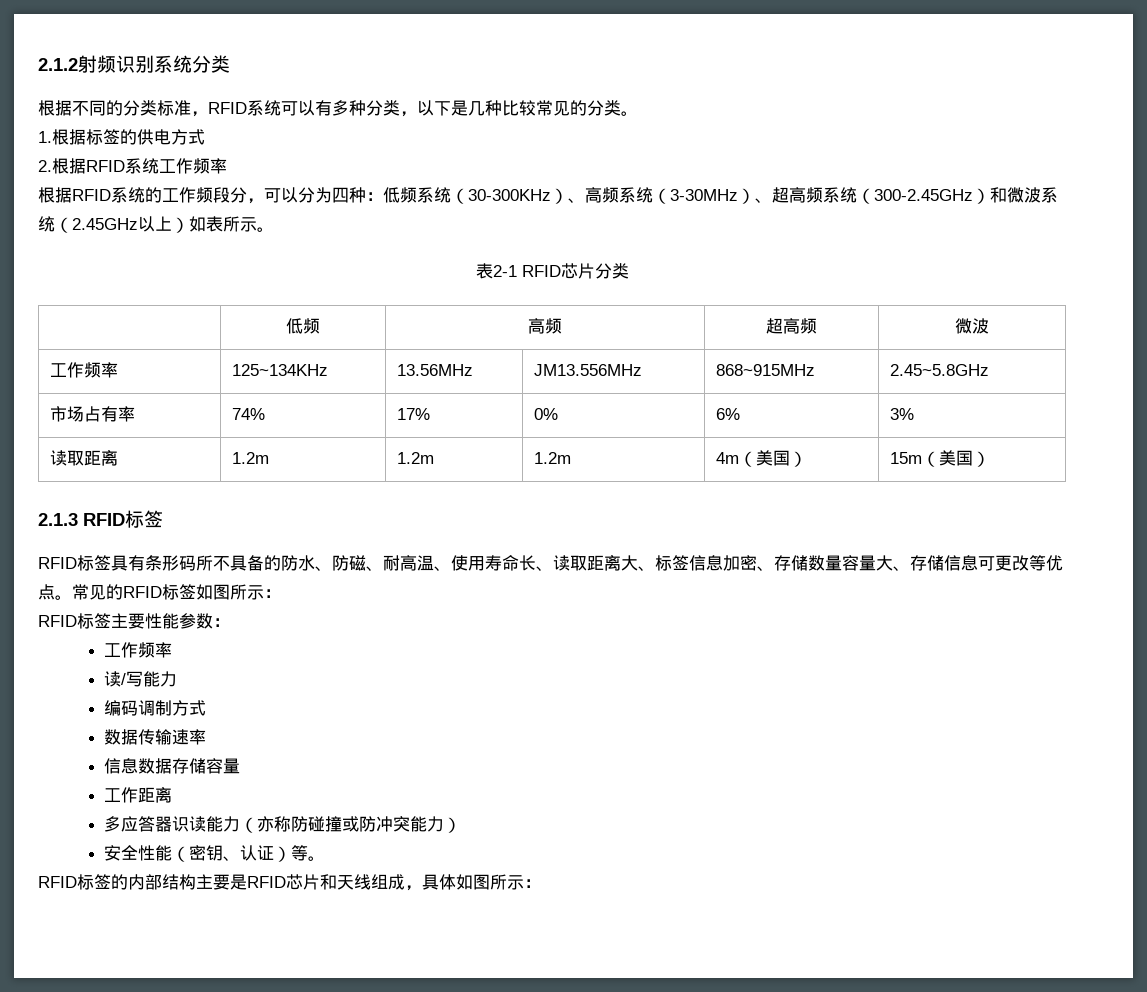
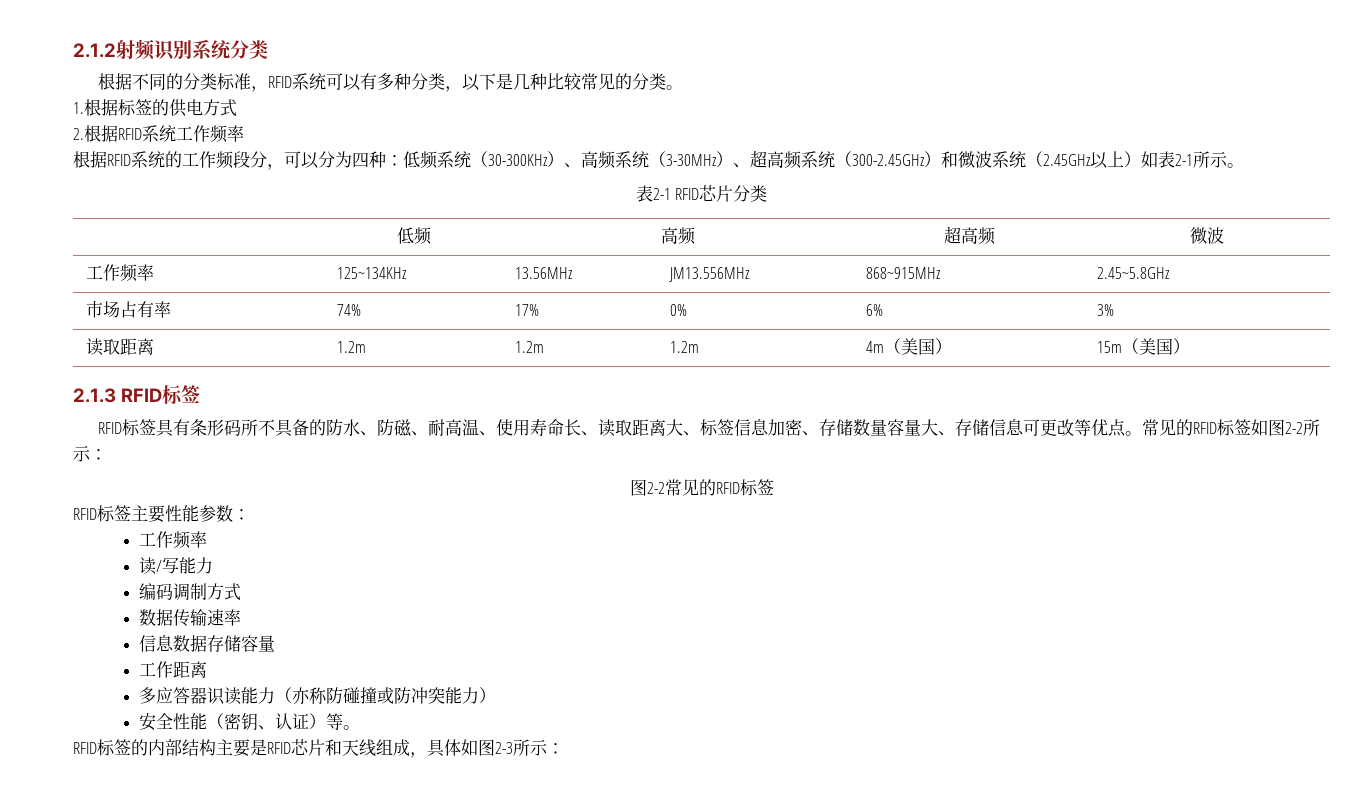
(223, 224) none -> [1175,154,1193,166] 2-1
[230,584,281,600] 所示： -> [1284,419,1320,436] [73,445,107,462] [629,479,774,496] 2-2所示： // 图2-2常见的RFID标签
(490, 882) none -> [495,742,513,754] 2-3

